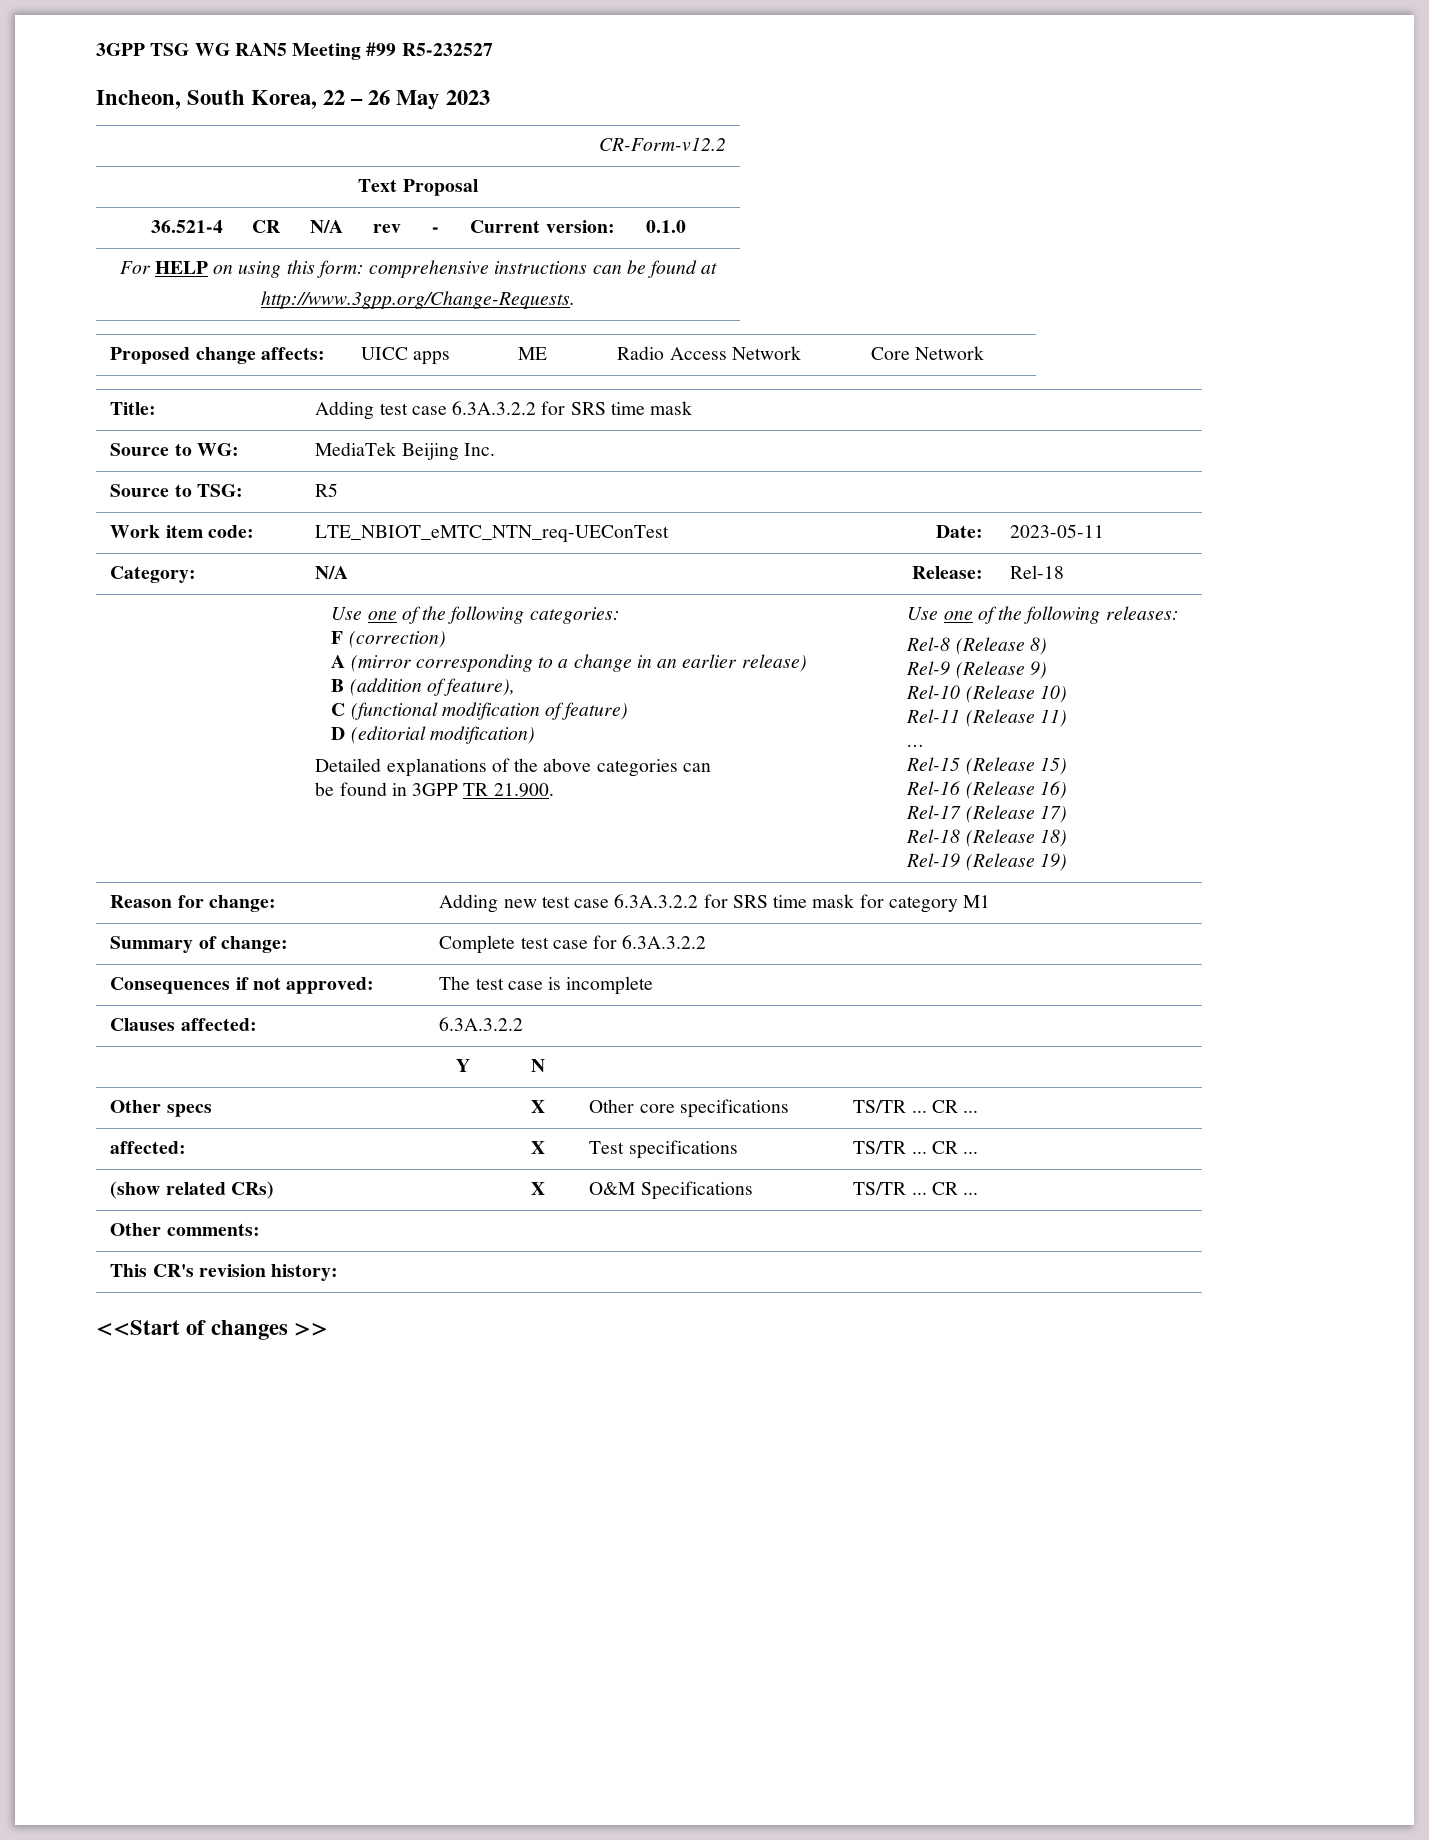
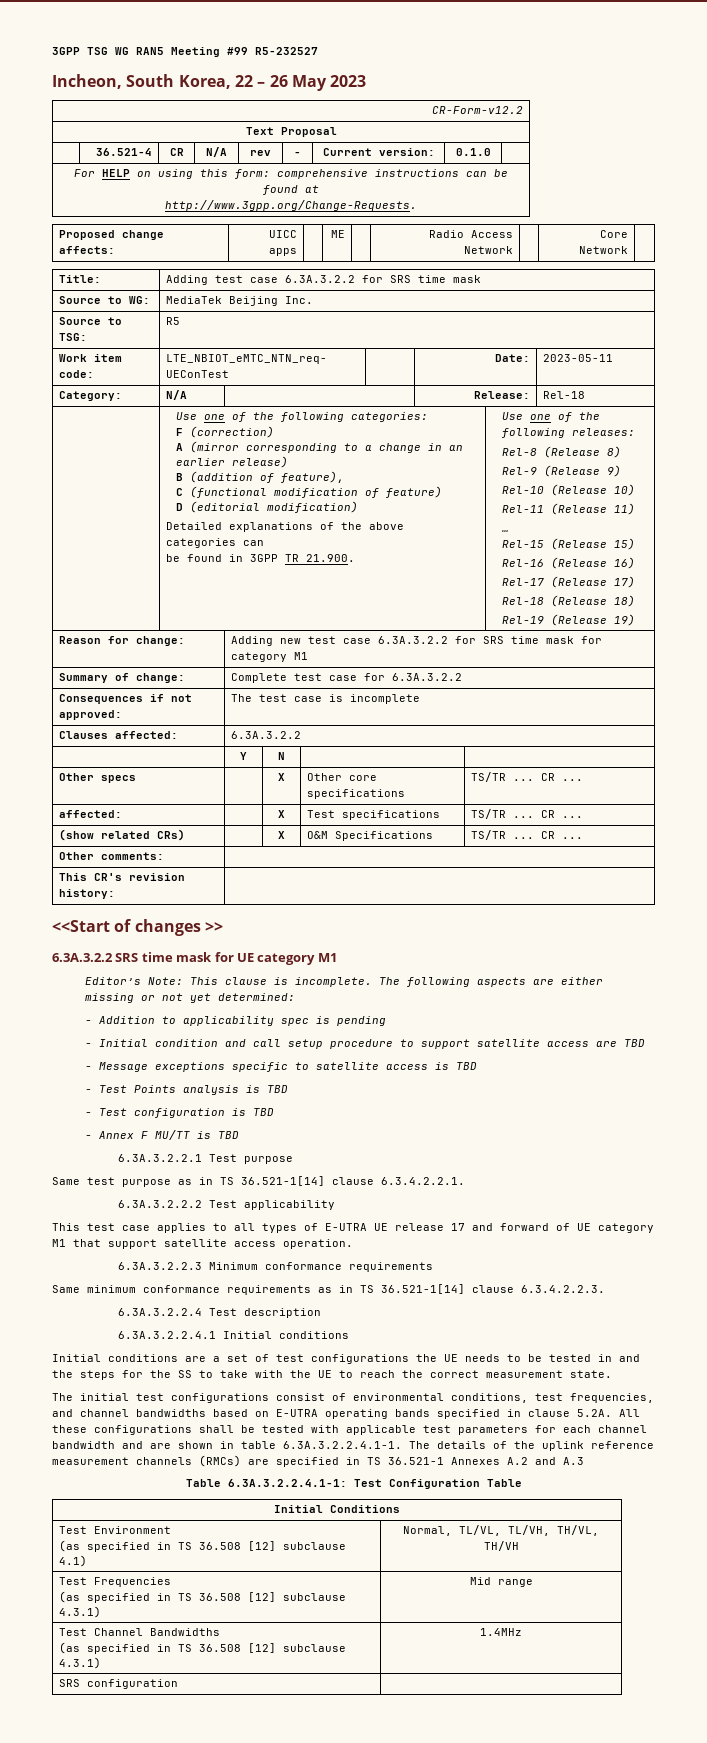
(329, 1329) none -> [52,952,337,965] [85,977,604,987] [85,993,296,1003] [85,1016,387,1026] [85,1039,646,1049] [85,1062,478,1072] [85,1085,289,1095] [85,1108,275,1118] [85,1130,240,1140] [118,1154,294,1164] [52,1176,465,1187] [118,1200,336,1210] [52,1223,654,1233] [52,1239,353,1249] [118,1262,434,1272] [52,1284,605,1295] [118,1308,322,1318] [118,1331,350,1339] [52,1354,640,1364] [52,1370,612,1380] [52,1393,654,1403] [52,1409,640,1419] [52,1425,647,1435] [52,1441,654,1451] [52,1455,584,1467] [185,1479,522,1489] [274,1505,400,1513] [58,1526,171,1534] [58,1540,346,1552] [58,1555,87,1567] [403,1525,599,1536] [483,1541,519,1551] [58,1577,171,1587] [58,1591,346,1603] [58,1606,101,1618] [469,1577,533,1587] [58,1628,220,1636] [58,1642,346,1654] [58,1657,101,1669] [480,1628,522,1636] [58,1679,178,1689] // 6.3A.3.2.2 SRS time mask for UE category M1 // Editor’s Note: This clause is incomplete. The following aspects are either missing or not yet determined: // - Addition to applicability spec is pending // - Initial condition and call setup procedure to support satellite access are TBD // - Message exceptions specific to satellite access is TBD // - Test Points analysis is TBD // - Test configuration is TBD // - Annex F MU/TT is TBD // 6.3A.3.2.2.1 Test purpose // Same test purpose as in TS 36.521-1[14] clause 6.3.4.2.2.1. // 6.3A.3.2.2.2 Test applicability // This test case applies to all types of E-UTRA UE release 17 and forward of UE category M1 that support satellite access operation. // 6.3A.3.2.2.3 Minimum conformance requirements // Same minimum conformance requirements as in TS 36.521-1[14] clause 6.3.4.2.2.3. // 6.3A.3.2.2.4 Test description // 6.3A.3.2.2.4.1 Initial conditions // Initial conditions are a set of test configurations the UE needs to be tested in and the steps for the SS to take with the UE to reach the correct measurement state. // The initial test configurations consist of environmental conditions, test frequencies, and channel bandwidths based on E-UTRA operating bands specified in clause 5.2A. All these configurations shall be tested with applicable test parameters for each channel bandwidth and are shown in table 6.3A.3.2.2.4.1-1. The details of the uplink reference measurement channels (RMCs) are specified in TS 36.521-1 Annexes A.2 and A.3 // Table 6.3A.3.2.2.4.1-1: Test Configuration Table // Initial Conditions // Test Environment // (as specified in TS 36.508 [12] subclause 4.1) | Normal, TL/VL, TL/VH, TH/VL, TH/VH // Test Frequencies // (as specified in TS 36.508 [12] subclause 4.3.1) | Mid range // Test Channel Bandwidths // (as specified in TS 36.508 [12] subclause 4.3.1) | 1.4MHz // SRS configuration |

